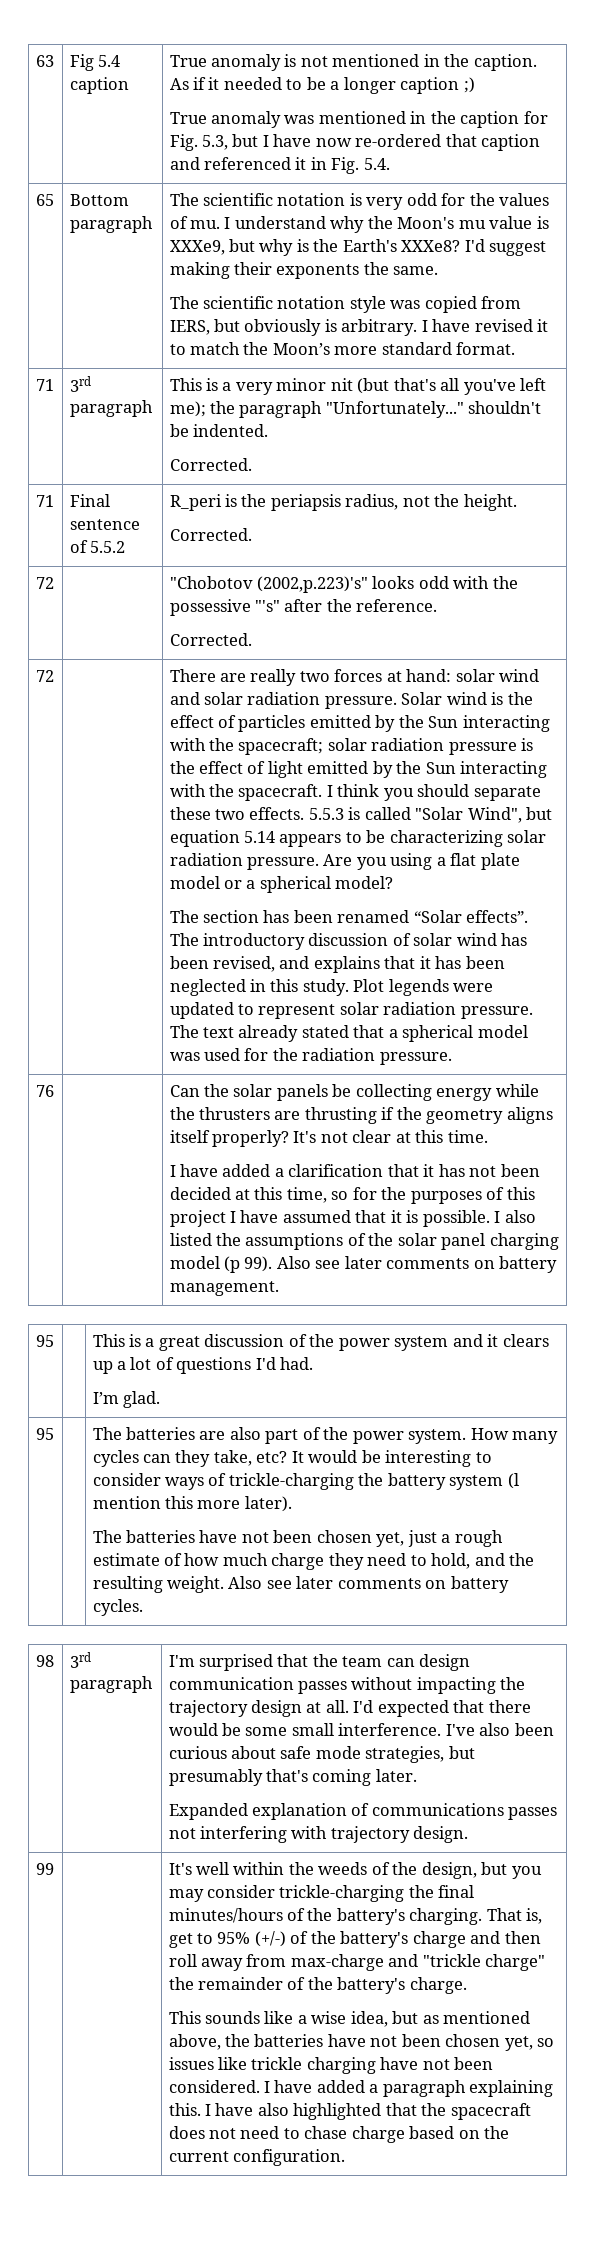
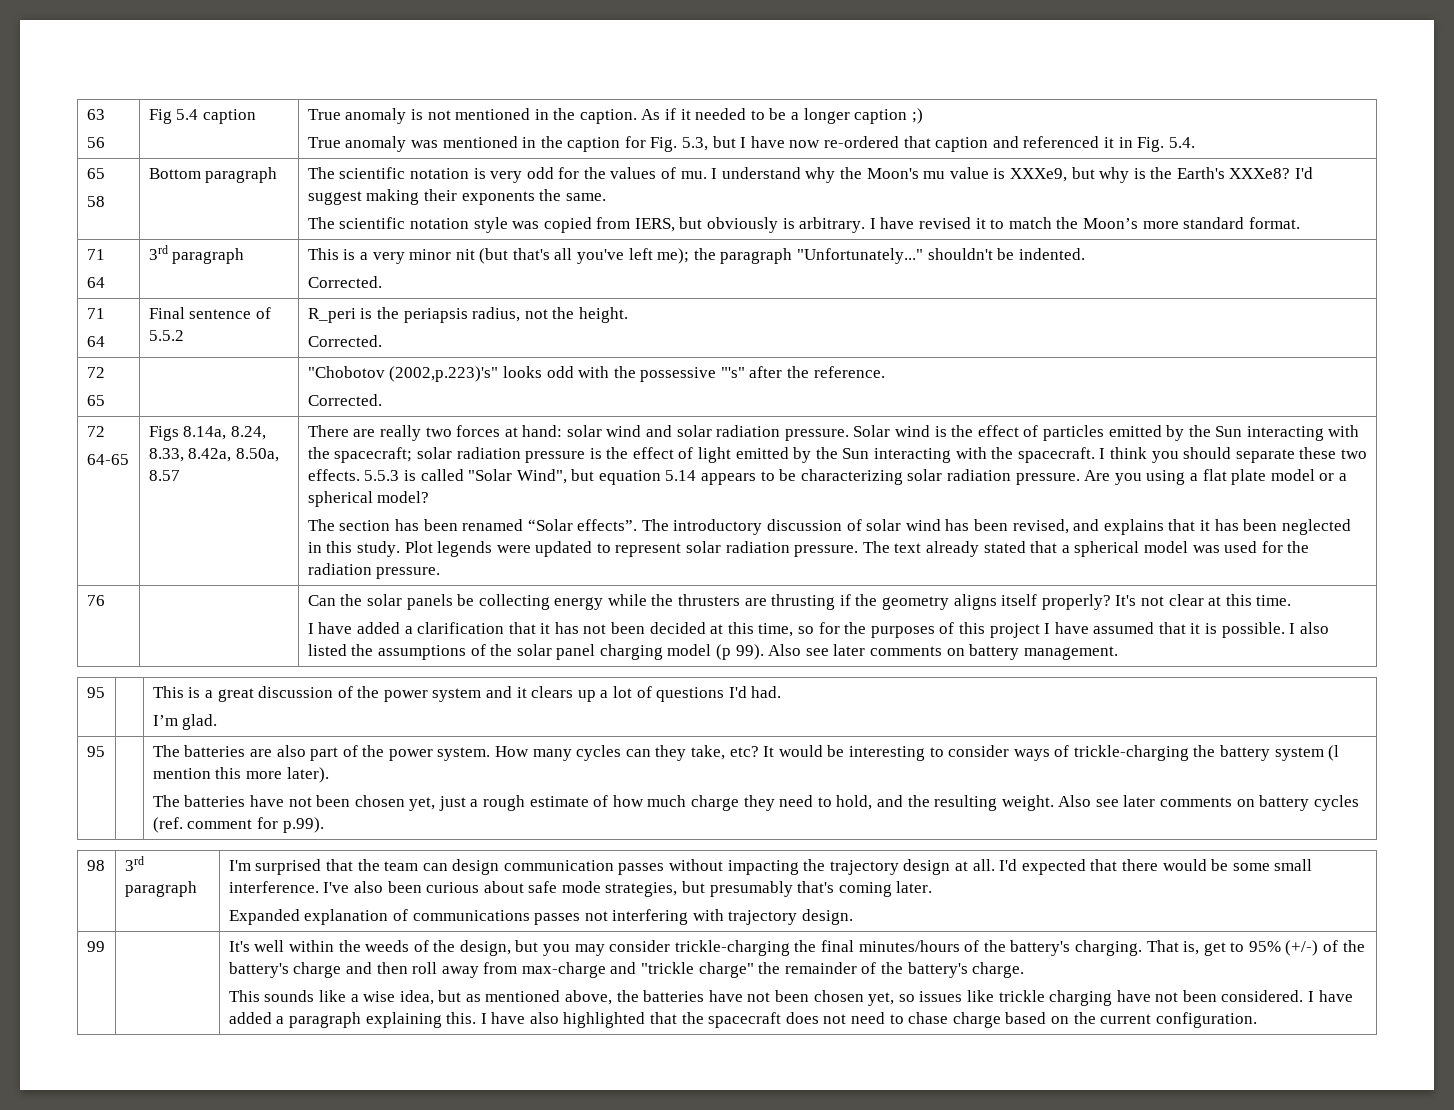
(54, 61) none -> [86,137,105,148] // 56
(54, 200) none -> [86,196,105,207] // 58
(54, 385) none -> [86,277,105,288] // 64
(54, 501) none -> [86,336,105,347] // 64
(54, 583) none -> [86,395,105,406] // 65
(54, 676) | -> [86,454,129,465] [148,426,266,441] [148,448,279,462] [148,470,180,481] // 64-65 | Figs 8.14a, 8.24, 8.33, 8.42a, 8.50a, 8.57
[92,1599,143,1616] cycles. -> [1313,795,1359,811] [152,817,324,833] cycles (ref. comment for p.99).

